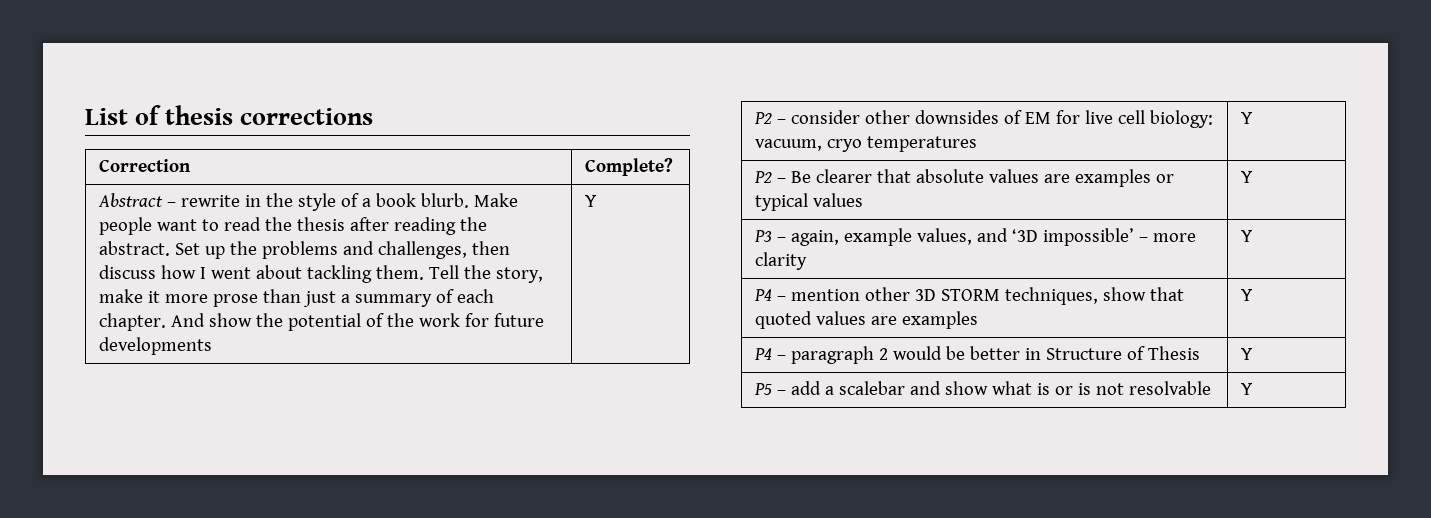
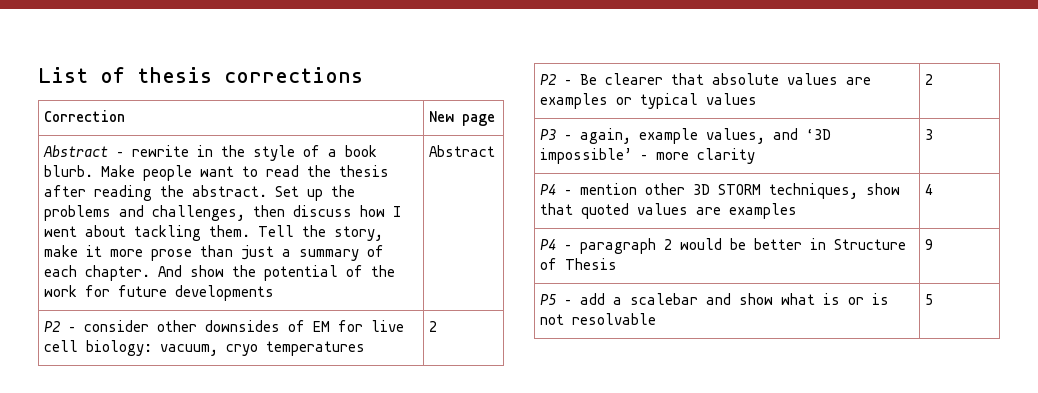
[585,158,674,176] Complete? -> [429,111,496,126] New page
[585,195,598,207] Y -> [429,145,496,157] Abstract
[1241,112,1254,124] Y -> [429,321,438,332] 2
[1241,171,1254,183] Y -> [925,74,934,85] 2
[1241,230,1254,242] Y -> [925,129,934,140] 3
[1241,289,1254,301] Y -> [925,184,934,195] 4
[1241,348,1254,360] Y -> [925,239,934,250] 9
[1241,383,1254,395] Y -> [925,294,934,305] 5

